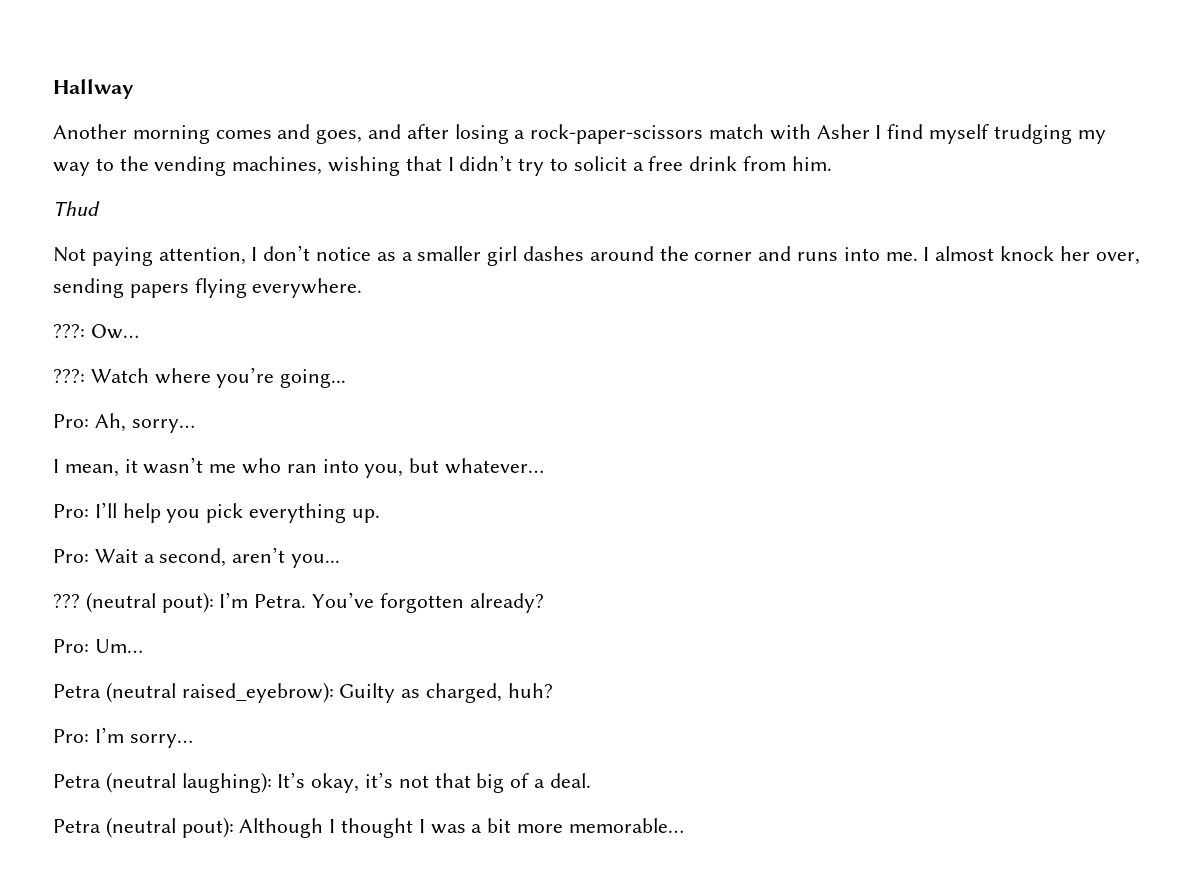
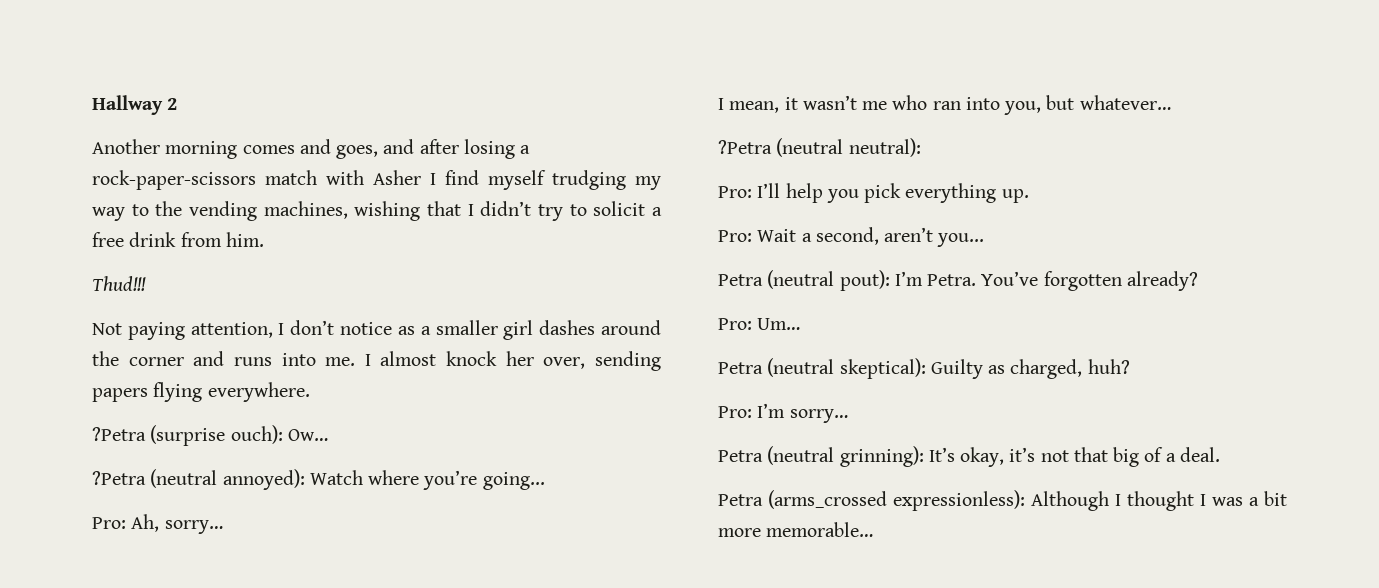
(134, 89) none -> [167,98,178,110] 2
[53,201,100,216] Thud -> [92,276,146,291] Thud!!!
[53,324,139,339] [53,369,85,383] ???: Ow… // ???: -> [92,425,328,446] [92,469,305,490] ?Petra (surprise ouch): Ow… // ?Petra (neutral annoyed):
(545, 466) none -> [718,138,921,157] // ?Petra (neutral neutral):
[53,594,80,608] ??? -> [718,274,763,286] Petra
[181,682,334,703] raised_eyebrow): -> [839,358,926,379] skeptical):
[181,772,272,793] laughing): -> [839,446,924,467] grinning):
[105,817,234,838] (neutral pout): -> [768,490,1025,511] (arms_crossed expressionless):

